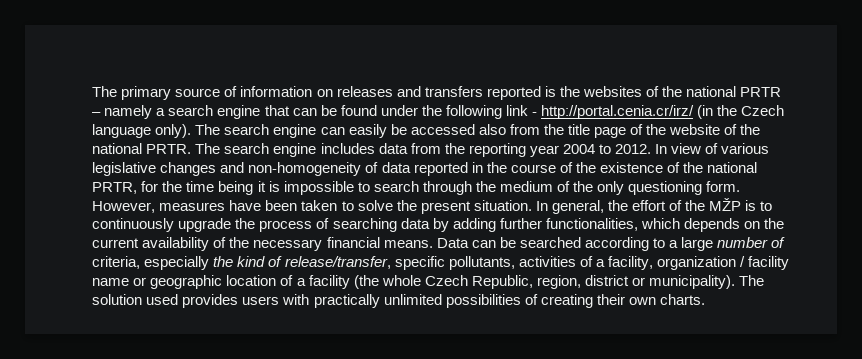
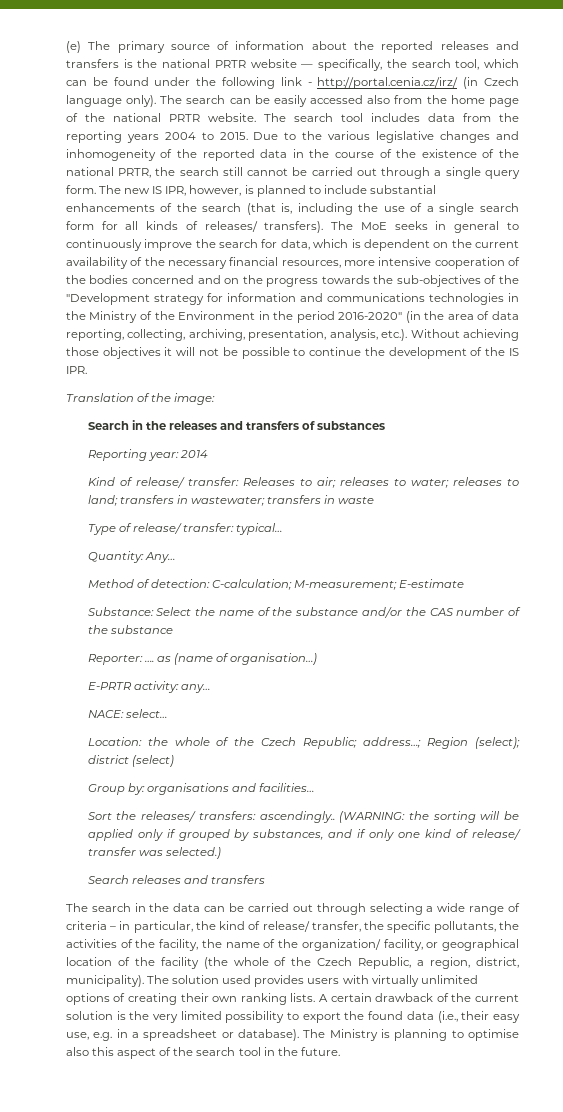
(92, 91) none -> [65,41,81,53] (e)
[316,86,782,100] [92,105,290,119] on releases and transfers reported is the websites of the national PRTR – namely a search engine that -> [311,41,519,53] [65,59,519,71] about the reported releases and transfers is the national PRTR website — specifically, the search tool, which
[540,105,738,119] http://portal.cenia.cr/irz/ (in the -> [317,77,479,89] http://portal.cenia.cz/irz/ (in
[273,124,407,138] engine can easily be -> [229,95,307,107] can be easily
[567,124,590,135] title -> [450,95,485,104] home
[669,124,761,135] [92,143,317,157] website of the national PRTR. The search engine -> [112,113,363,122] national PRTR website. The search tool
[529,145,559,157] year -> [126,134,159,143] years
[614,143,770,154] [92,162,468,176] 2012. In view of various legislative changes and non-homogeneity of data reported -> [219,131,519,143] [65,149,288,161] 2015. Due to the various legislative changes and inhomogeneity of the reported data
[141,181,741,195] [92,198,773,214] [92,218,740,232] for the time being it is impossible to search through the medium of the only questioning form. However, measures have been taken to solve the present situation. In general, the effort of the MŽP is to continuously upgrade the process of searching data by adding further functionalities, which depends -> [155,167,520,179] [65,185,436,197] [65,203,519,215] [65,221,519,233] [65,239,430,251] the search still cannot be carried out through a single query form. The new IS IPR, however, is planned to include substantial enhancements of the search (that is, including the use of a single search form for all kinds of releases/ transfers). The MoE seeks in general to continuously improve the search for data, which is dependent
[383,237,786,251] [92,256,391,270] means. Data can be searched according to a large number of criteria, especially the kind of release/transfer, -> [281,257,520,269] [65,275,519,287] [65,293,519,305] [65,311,519,323] [65,329,519,341] [65,347,519,359] [65,366,87,374] [65,393,216,405] [87,420,386,430] [87,449,208,461] [87,477,519,488] [87,495,375,506] [87,523,283,535] [87,551,175,563] [87,579,465,590] [87,607,521,618] [87,625,173,634] [87,653,318,665] [87,681,210,693] [87,709,167,718] [87,737,520,749] [87,755,174,767] [87,783,315,795] [87,811,519,823] [87,829,521,841] [87,847,221,859] [87,875,266,884] [65,903,520,915] [65,921,385,933] resources, more intensive cooperation of the bodies concerned and on the progress towards the sub-objectives of the "Development strategy for information and communications technologies in the Ministry of the Environment in the period 2016-2020" (in the area of data reporting, collecting, archiving, presentation, analysis, etc.). Without achieving those objectives it will not be possible to continue the development of the IS IPR. // Translation of the image: // Search in the releases and transfers of substances // Reporting year: 2014 // Kind of release/ transfer: Releases to air; releases to water; releases to land; transfers in wastewater; transfers in waste // Type of release/ transfer: typical… // Quantity: Any… // Method of detection: C-calculation; M-measurement; E-estimate // Substance: Select the name of the substance and/or the CAS number of the substance // Reporter: …. as (name of organisation…) // E-PRTR activity: any… // NACE: select… // Location: the whole of the Czech Republic; address…; Region (select); district (select) // Group by: organisations and facilities… // Sort the releases/ transfers: ascendingly.. (WARNING: the sorting will be applied only if grouped by substances, and if only one kind of release/ transfer was selected.) // Search releases and transfers // The search in the data can be carried out through selecting a wide range of criteria – in particular, the kind of release/ transfer, the
(515, 263) none -> [498,921,519,930] the
[595,256,789,270] [92,275,223,289] a facility, organization / facility name or geographic -> [135,939,519,951] the facility, the name of the organization/ facility, or geographical
[296,278,306,286] a -> [134,957,155,966] the
[424,275,645,289] Czech Republic, region, district or -> [274,957,519,969] of the Czech Republic, a region, district,
[313,294,521,308] practically unlimited possibilities -> [371,975,478,987] [65,993,110,1005] virtually unlimited options
[659,294,705,305] charts. -> [240,993,520,1005] [65,1011,520,1023] [65,1029,520,1041] [65,1047,340,1059] ranking lists. A certain drawback of the current solution is the very limited possibility to export the found data (i.e., their easy use, e.g. in a spreadsheet or database). The Ministry is planning to optimise also this aspect of the search tool in the future.

